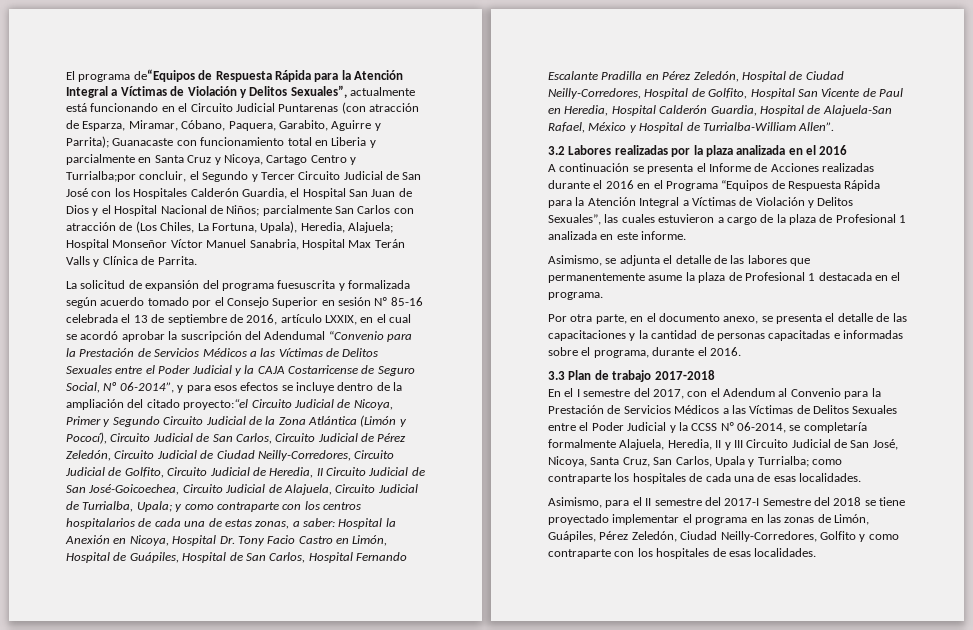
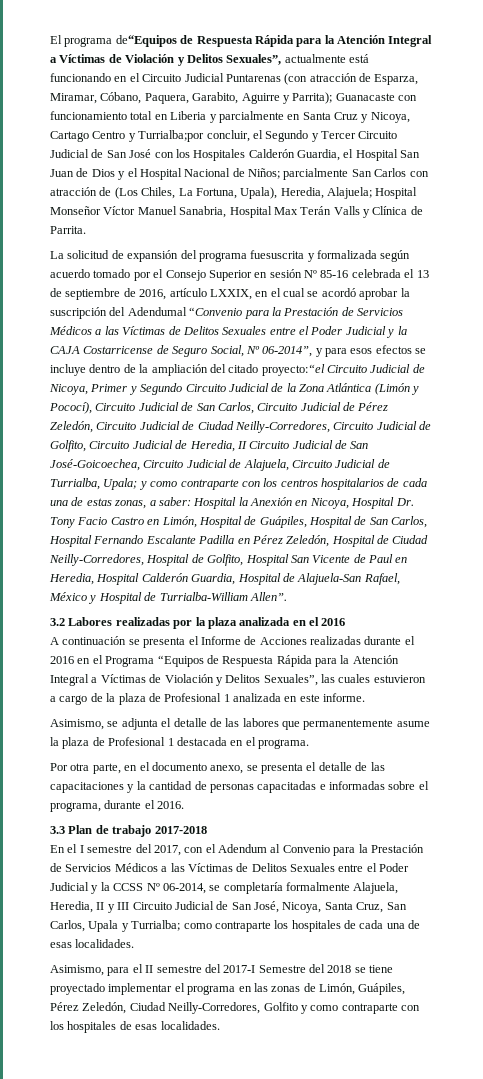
[601,71,643,80] Pradilla -> [198,535,235,544] Padilla

